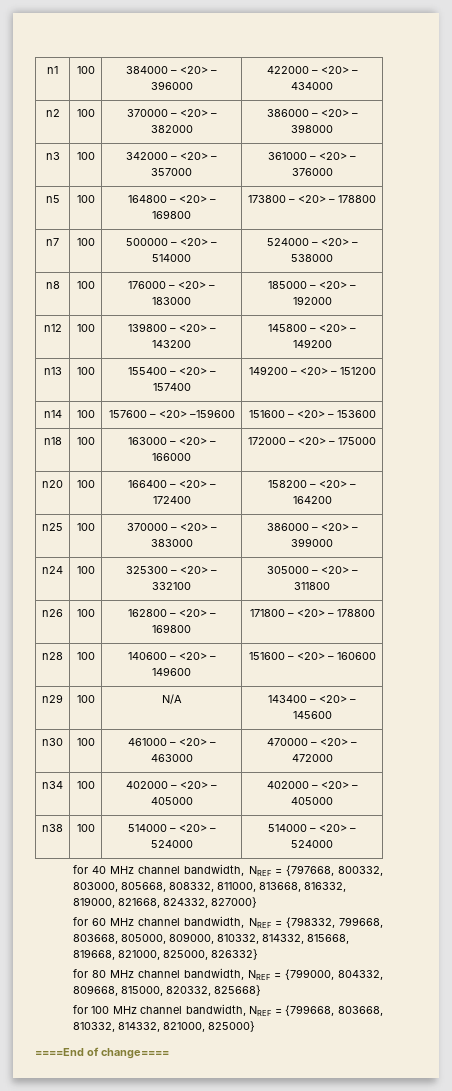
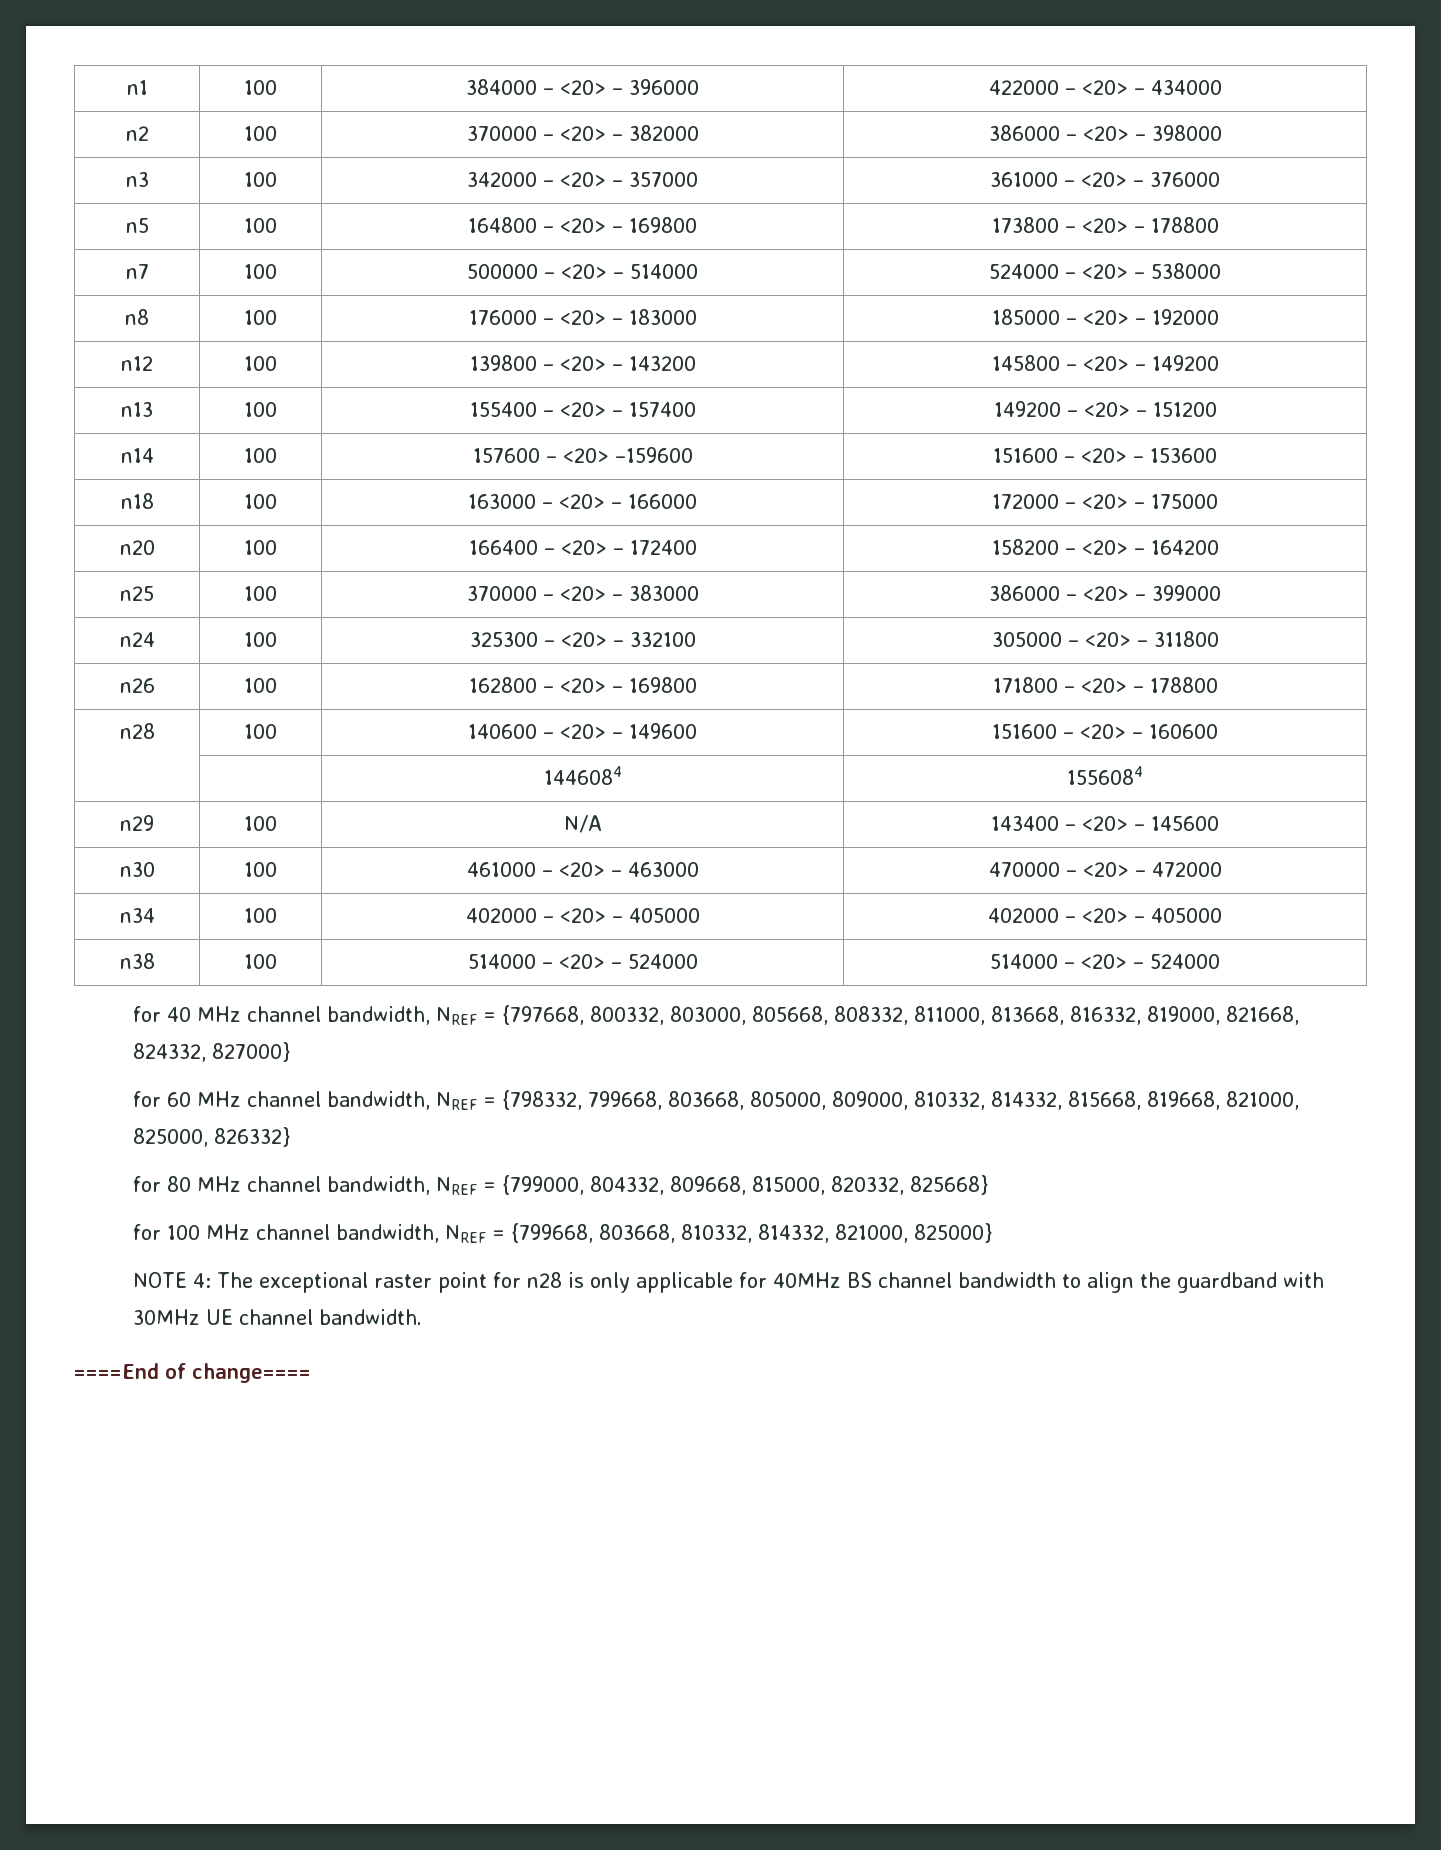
(376, 656) none -> [543,766,622,785] [1067,766,1143,785] // | | 1446084 | 1556084
(255, 1026) none -> [132,1272,1324,1293] [132,1309,422,1325] // NOTE 4: The exceptional raster point for n28 is only applicable for 40MHz BS channel bandwidth to align the guardband with 30MHz UE channel bandwidth.

